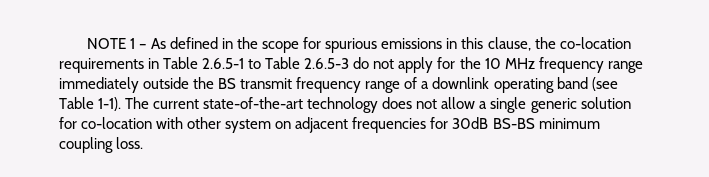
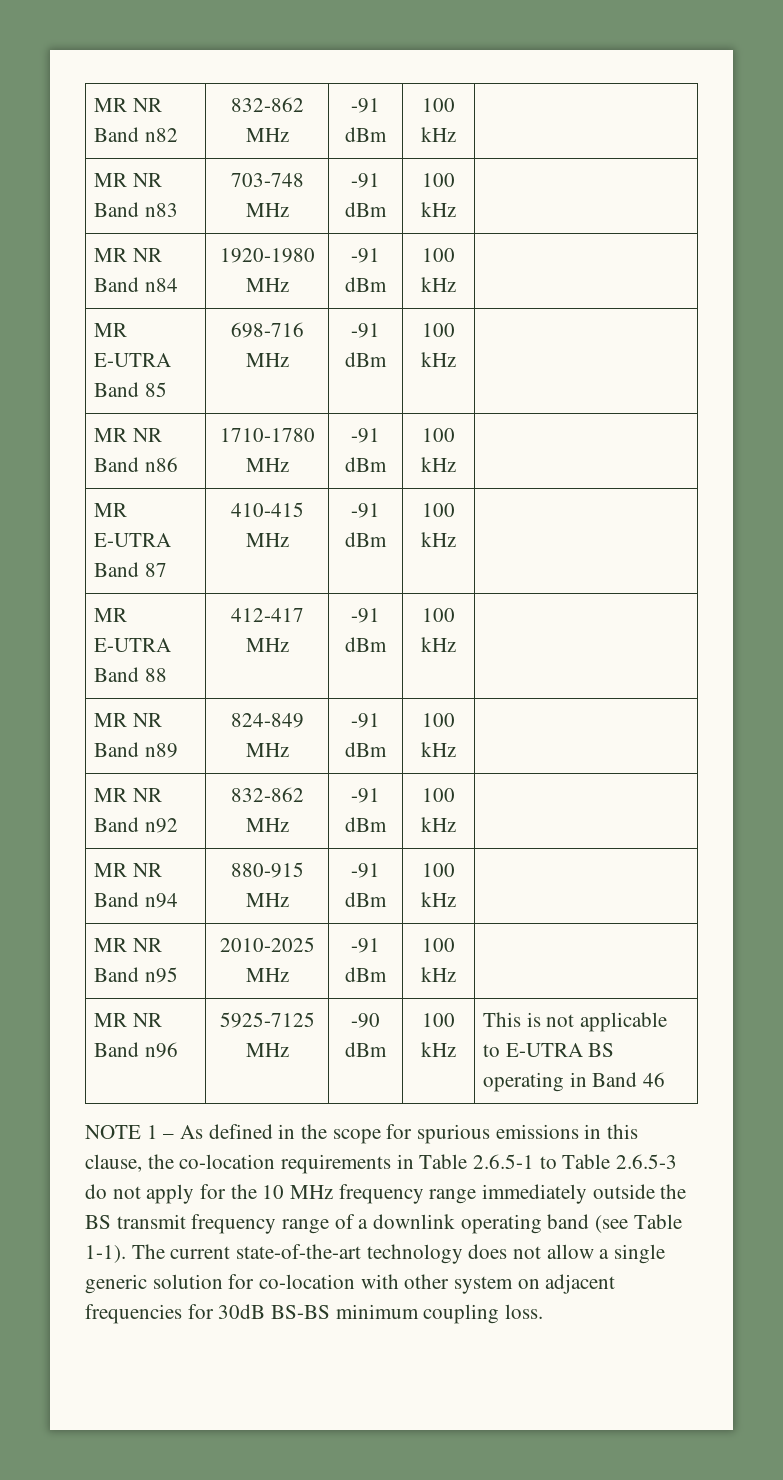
(86, 43) none -> [93,98,162,112] [93,127,178,142] [230,97,304,112] [245,128,289,142] [351,98,380,113] [345,127,387,142] [422,98,455,112] [421,127,456,142] [93,173,162,187] [93,202,178,217] [230,173,304,187] [245,203,289,217] [351,173,380,188] [345,202,387,217] [422,173,455,187] [421,202,456,217] [93,248,162,262] [93,277,178,292] [219,248,315,263] [245,278,289,292] [351,248,380,263] [345,277,387,292] [422,248,455,262] [421,277,456,292] [93,323,127,337] [93,353,171,367] [93,382,167,397] [230,322,304,338] [245,353,289,367] [351,323,380,338] [345,352,387,367] [422,323,455,337] [421,352,456,367] [93,428,162,442] [93,457,178,472] [219,428,315,442] [245,458,289,472] [351,428,380,443] [345,457,387,472] [422,428,455,442] [421,457,456,472] [93,503,127,517] [93,533,171,547] [93,562,167,577] [230,502,304,517] [245,533,289,547] [351,503,380,518] [345,532,387,547] [422,503,455,517] [421,532,456,547] [93,608,127,622] [93,638,171,652] [93,667,167,682] [230,608,304,622] [245,638,289,652] [351,608,380,623] [345,637,387,652] [422,608,455,622] [421,637,456,652] [93,713,162,727] [93,742,178,758] [230,713,304,728] [245,743,289,757] [351,713,380,728] [345,742,387,757] [422,713,455,727] [421,742,456,757] [93,788,162,802] [93,817,178,833] [230,787,304,802] [245,818,289,832] [351,788,380,803] [345,817,387,832] [422,788,455,802] [421,817,456,832] [93,863,162,877] [93,892,178,908] [230,862,304,878] [245,893,289,907] [351,863,380,878] [345,892,387,907] [422,863,455,877] [421,892,456,907] [93,938,162,952] [93,967,178,983] [219,937,315,952] [245,968,289,982] [351,938,380,953] [345,967,387,982] [422,938,455,952] [421,967,456,982] [93,1013,162,1027] [93,1042,178,1058] [219,1012,315,1028] [245,1043,289,1057] [351,1013,380,1028] [345,1042,387,1057] [422,1013,455,1027] [421,1042,456,1057] [482,1012,667,1032] [482,1043,615,1057] [482,1072,665,1092] MR NR Band n82 | 832-862 MHz | -91 dBm | 100 kHz | // MR NR Band n83 | 703-748 MHz | -91 dBm | 100 kHz | // MR NR Band n84 | 1920-1980 MHz | -91 dBm | 100 kHz | // MR E-UTRA Band 85 | 698-716 MHz | -91 dBm | 100 kHz | // MR NR Band n86 | 1710-1780 MHz | -91 dBm | 100 kHz | // MR E-UTRA Band 87 | 410-415 MHz | -91 dBm | 100 kHz | // MR E-UTRA Band 88 | 412-417 MHz | -91 dBm | 100 kHz | // MR NR Band n89 | 824-849 MHz | -91 dBm | 100 kHz | // MR NR Band n92 | 832-862 MHz | -91 dBm | 100 kHz | // MR NR Band n94 | 880-915 MHz | -91 dBm | 100 kHz | // MR NR Band n95 | 2010-2025 MHz | -91 dBm | 100 kHz | // MR NR Band n96 | 5925-7125 MHz | -90 dBm | 100 kHz | This is not applicable to E-UTRA BS operating in Band 46 //

